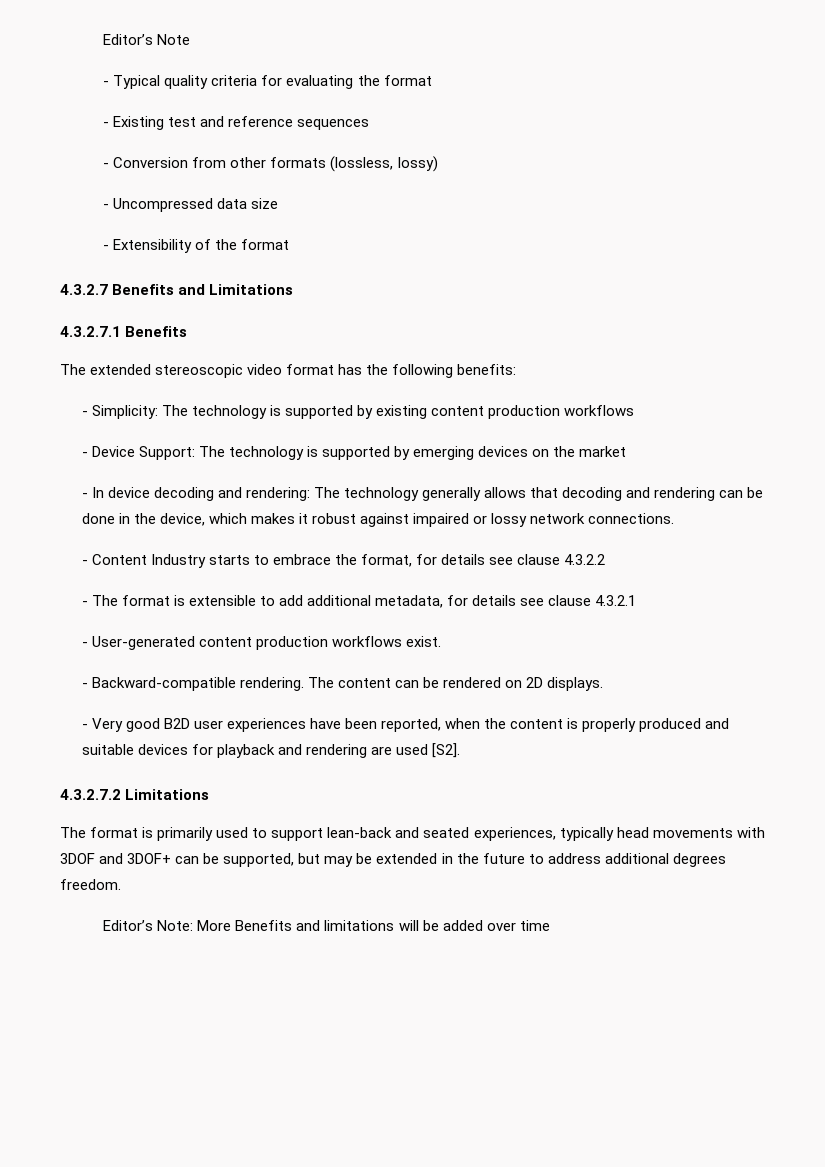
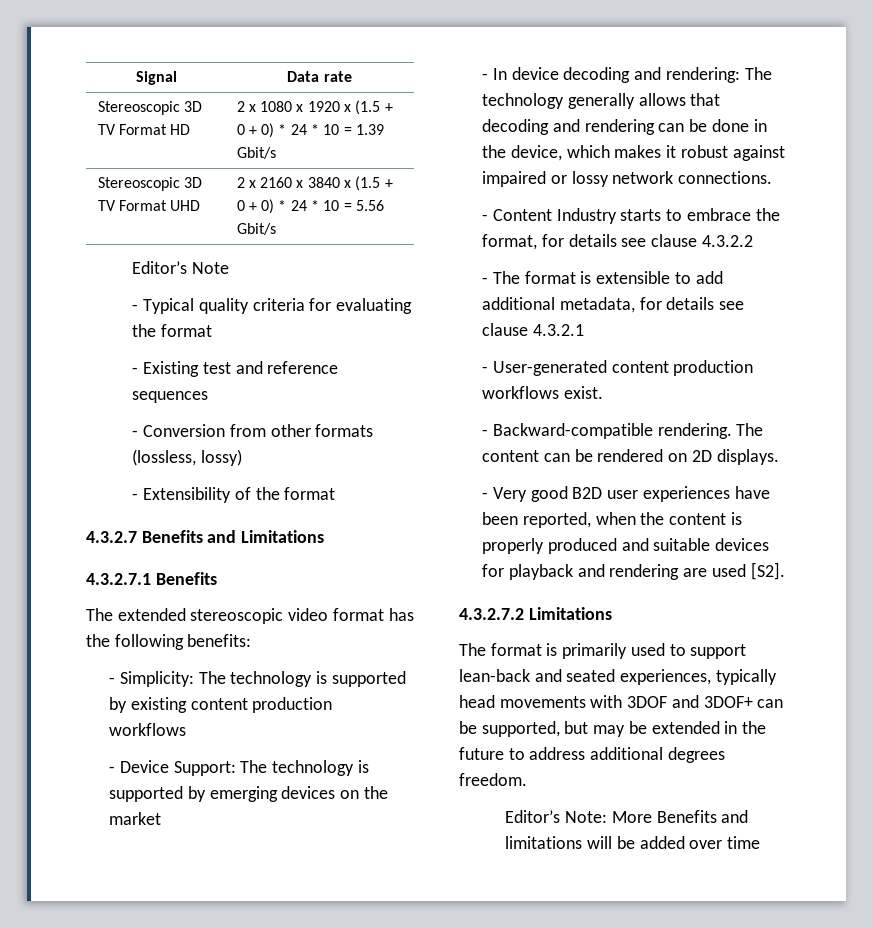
(103, 39) none -> [135,71,177,85] [287,71,352,82] [97,101,202,115] [97,124,191,135] [236,100,393,115] [236,123,385,138] [236,147,276,159] [97,177,202,191] [97,200,201,211] [236,176,393,191] [236,199,385,214] [236,223,276,235] Signal | Data rate // Stereoscopic 3D TV Format HD | 2 x 1080 x 1920 x (1.5 + 0 + 0) * 24 * 10 = 1.39 Gbit/s // Stereoscopic 3D TV Format UHD | 2 x 2160 x 3840 x (1.5 + 0 + 0) * 24 * 10 = 5.56 Gbit/s //
[103,198,279,212] // - Uncompressed data size -> (243, 457) none

